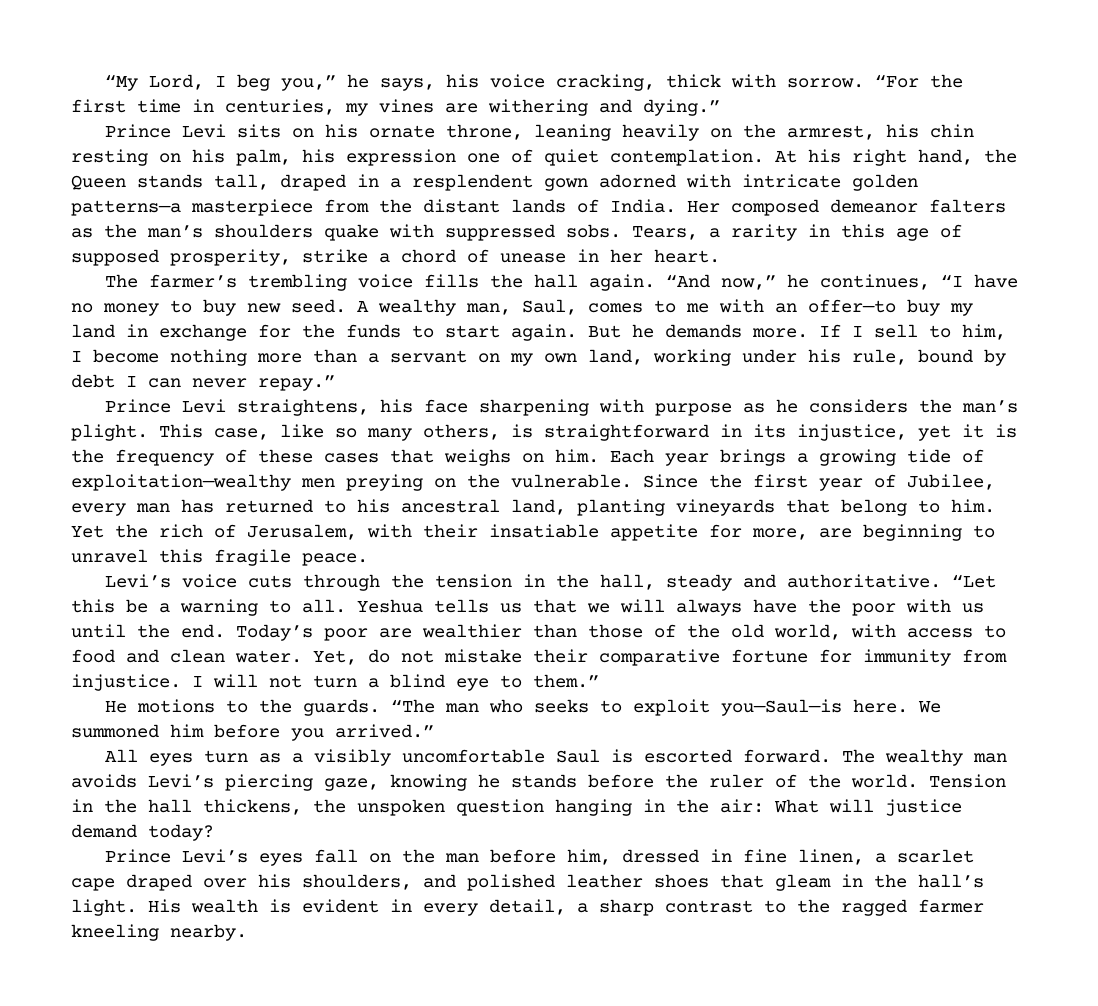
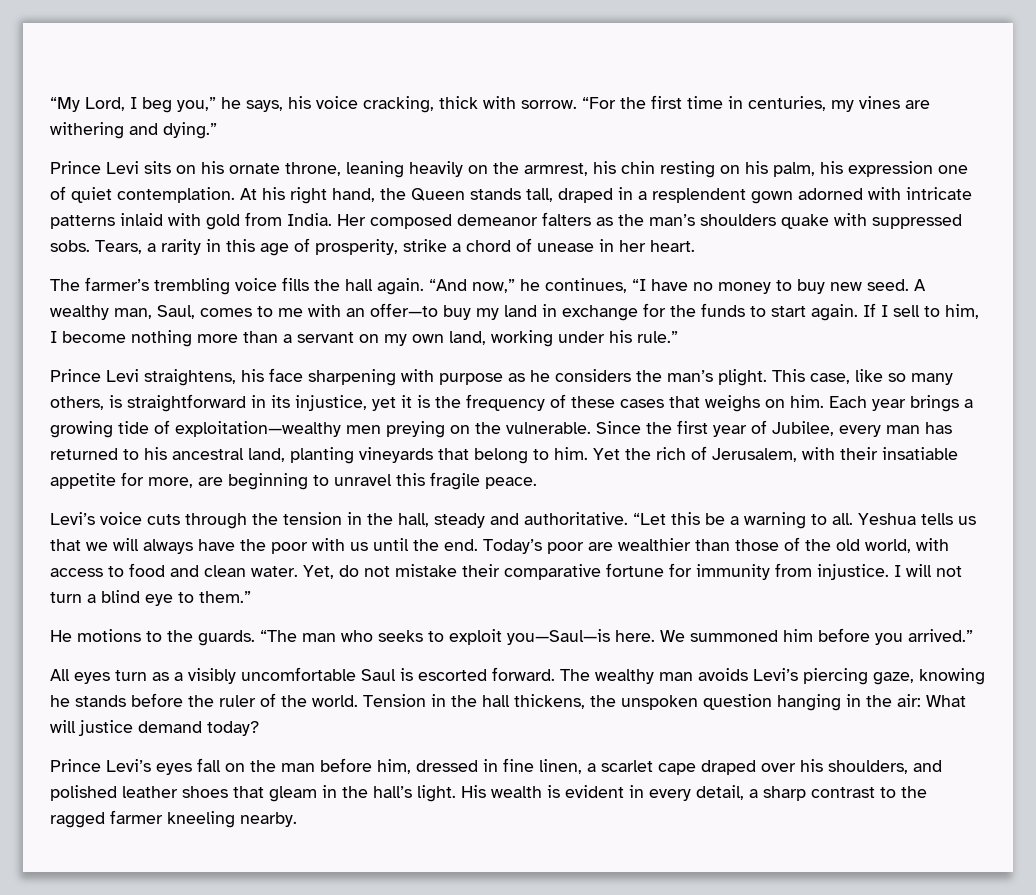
[852,174,918,191] [71,199,599,216] golden patterns—a masterpiece from the distant lands of -> [50,212,282,230] patterns inlaid with gold from
[71,249,159,266] supposed -> (310, 245) none
[588,324,808,338] But he demands more. -> (858, 312) none
[852,349,1006,366] [71,374,335,391] rule, bound by debt I can never repay.” -> [637,331,678,343] rule.”

